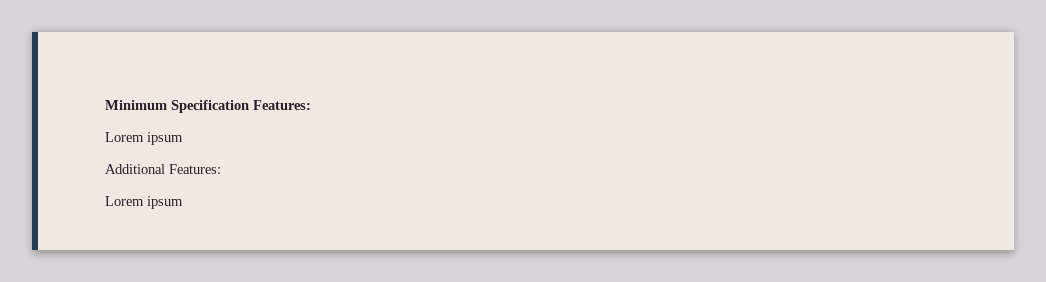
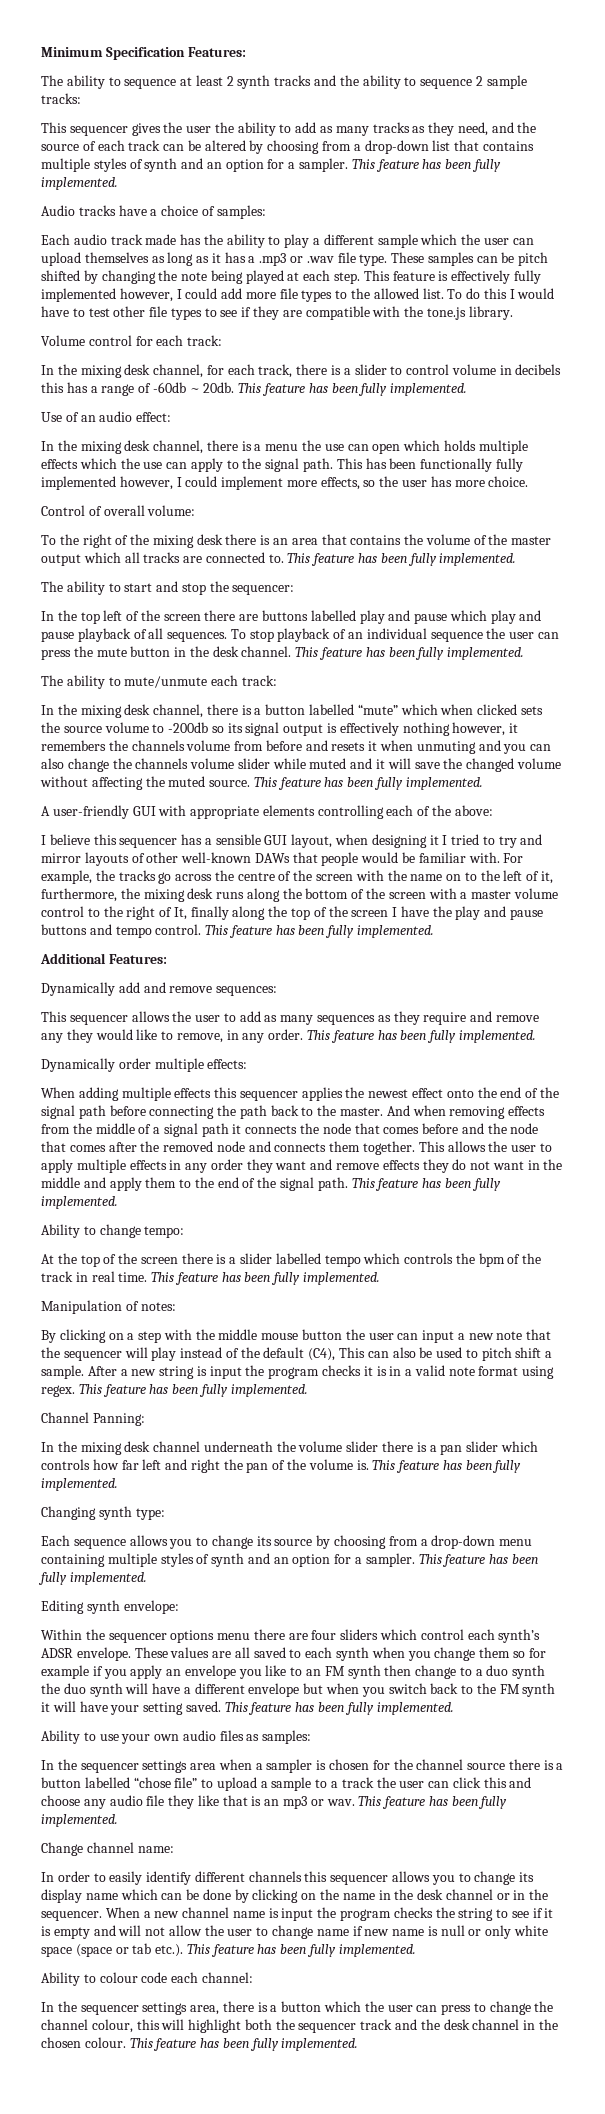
[105,132,183,145] [105,164,221,174] [105,196,183,209] Lorem ipsum // Additional Features: // Lorem ipsum -> [41,75,527,89] [41,93,81,104] [41,122,537,136] [41,140,534,154] [41,158,501,172] [41,177,118,190] [41,205,266,219] [41,234,534,248] [41,252,549,266] [41,270,541,284] [41,288,555,302] [41,306,513,320] [41,335,223,346] [41,364,562,378] [41,382,468,396] [41,411,172,422] [41,440,528,454] [41,458,523,472] [41,476,529,490] [41,505,196,516] [41,534,552,548] [41,552,517,566] [41,581,295,595] [41,610,542,624] [41,628,559,642] [41,646,525,660] [41,675,277,689] [41,704,543,718] [41,722,519,736] [41,740,552,754] [41,758,561,772] [40,776,483,790] [41,805,493,819] [41,834,543,848] [41,852,524,866] [41,870,554,884] [41,888,558,902] [41,906,544,920] [41,924,435,938] [40,953,167,964] [41,982,278,996] [41,1011,539,1025] [41,1029,536,1043] [41,1058,248,1072] [41,1087,559,1101] [41,1105,546,1119] [41,1123,539,1137] [41,1141,552,1155] [41,1159,563,1173] [41,1177,501,1191] [41,1196,118,1209] [41,1224,185,1238] [41,1253,542,1267] [41,1271,381,1285] [41,1300,176,1314] [41,1329,552,1343] [41,1347,553,1361] [41,1365,555,1379] [41,1384,308,1397] [41,1412,145,1426] [41,1441,538,1455] [41,1459,522,1473] [41,1478,118,1491] [41,1506,165,1520] [41,1535,533,1549] [41,1553,538,1567] [38,1572,147,1585] [41,1600,179,1614] [41,1629,541,1643] [41,1647,546,1661] [41,1665,546,1679] [41,1683,556,1697] [41,1701,454,1715] [41,1730,312,1744] [41,1759,564,1773] [41,1777,532,1791] [41,1795,508,1809] [41,1814,118,1827] [41,1842,174,1856] [41,1871,535,1885] [41,1889,549,1903] [41,1907,554,1921] [41,1925,549,1939] [41,1943,416,1957] [41,1972,253,1986] [41,2001,554,2015] [41,2019,558,2033] [41,2037,359,2051] The ability to sequence at least 2 synth tracks and the ability to sequence 2 sample tracks: // This sequencer gives the user the ability to add as many tracks as they need, and the source of each track can be altered by choosing from a drop-down list that contains multiple styles of synth and an option for a sampler. This feature has been fully implemented. // Audio tracks have a choice of samples: // Each audio track made has the ability to play a different sample which the user can upload themselves as long as it has a .mp3 or .wav file type. These samples can be pitch shifted by changing the note being played at each step. This feature is effectively fully implemented however, I could add more file types to the allowed list. To do this I would have to test other file types to see if they are compatible with the tone.js library. // Volume control for each track: // In the mixing desk channel, for each track, there is a slider to control volume in decibels this has a range of -60db ~ 20db. This feature has been fully implemented. // Use of an audio effect: // In the mixing desk channel, there is a menu the use can open which holds multiple effects which the use can apply to the signal path. This has been functionally fully implemented however, I could implement more effects, so the user has more choice. // Control of overall volume: // To the right of the mixing desk there is an area that contains the volume of the master output which all tracks are connected to. This feature has been fully implemented. // The ability to start and stop the sequencer: // In the top left of the screen there are buttons labelled play and pause which play and pause playback of all sequences. To stop playback of an individual sequence the user can press the mute button in the desk channel. This feature has been fully implemented. // The ability to mute/unmute each track: // In the mixing desk channel, there is a button labelled “mute” which when clicked sets the source volume to -200db so its signal output is effectively nothing however, it remembers the channels volume from before and resets it when unmuting and you can also change the channels volume slider while muted and it will save the changed volume without affecting the muted source. This feature has been fully implemented. // A user-friendly GUI with appropriate elements controlling each of the above: // I believe this sequencer has a sensible GUI layout, when designing it I tried to try and mirror layouts of other well-known DAWs that people would be familiar with. For example, the tracks go across the centre of the screen with the name on to the left of it, furthermore, the mixing desk runs along the bottom of the screen with a master volume control to the right of It, finally along the top of the screen I have the play and pause buttons and tempo control. This feature has been fully implemented. // Additional Features: // Dynamically add and remove sequences: // This sequencer allows the user to add as many sequences as they require and remove any they would like to remove, in any order. This feature has been fully implemented. // Dynamically order multiple effects: // When adding multiple effects this sequencer applies the newest effect onto the end of the signal path before connecting the path back to the master. And when removing effects from the middle of a signal path it connects the node that comes before and the node that comes after the removed node and connects them together. This allows the user to apply multiple effects in any order they want and remove effects they do not want in the middle and apply them to the end of the signal path. This feature has been fully implemented. // Ability to change tempo: // At the top of the screen there is a slider labelled tempo which controls the bpm of the track in real time. This feature has been fully implemented. // Manipulation of notes: // By clicking on a step with the middle mouse button the user can input a new note that the sequencer will play instead of the default (C4), This can also be used to pitch shift a sample. After a new string is input the program checks it is in a valid note format using regex. This feature has been fully implemented. // Channel Panning: // In the mixing desk channel underneath the volume slider there is a pan slider which controls how far left and right the pan of the volume is. This feature has been fully implemented. // Changing synth type: // Each sequence allows you to change its source by choosing from a drop-down menu containing multiple styles of synth and an option for a sampler. This feature has been fully implemented. // Editing synth envelope: // Within the sequencer options menu there are four sliders which control each synth’s ADSR envelope. These values are all saved to each synth when you change them so for example if you apply an envelope you like to an FM synth then change to a duo synth the duo synth will have a different envelope but when you switch back to the FM synth it will have your setting saved. This feature has been fully implemented. // Ability to use your own audio files as samples: // In the sequencer settings area when a sampler is chosen for the channel source there is a button labelled “chose file” to upload a sample to a track the user can click this and choose any audio file they like that is an mp3 or wav. This feature has been fully implemented. // Change channel name: // In order to easily identify different channels this sequencer allows you to change its display name which can be done by clicking on the name in the desk channel or in the sequencer. When a new channel name is input the program checks the string to see if it is empty and will not allow the user to change name if new name is null or only white space (space or tab etc.). This feature has been fully implemented. // Ability to colour code each channel: // In the sequencer settings area, there is a button which the user can press to change the channel colour, this will highlight both the sequencer track and the desk channel in the chosen colour. This feature has been fully implemented.

